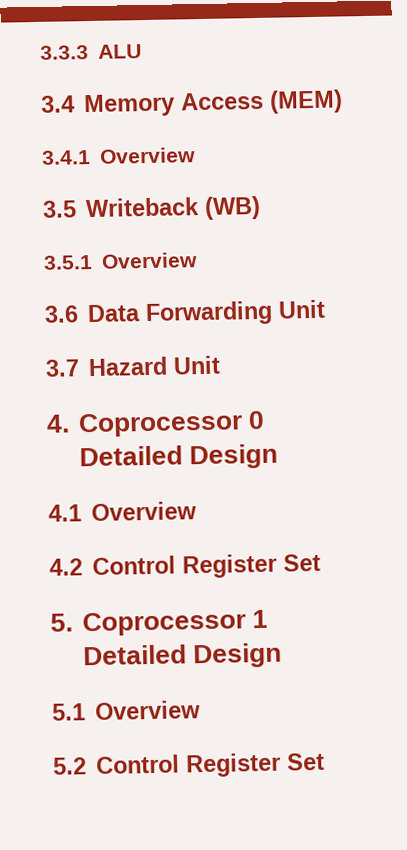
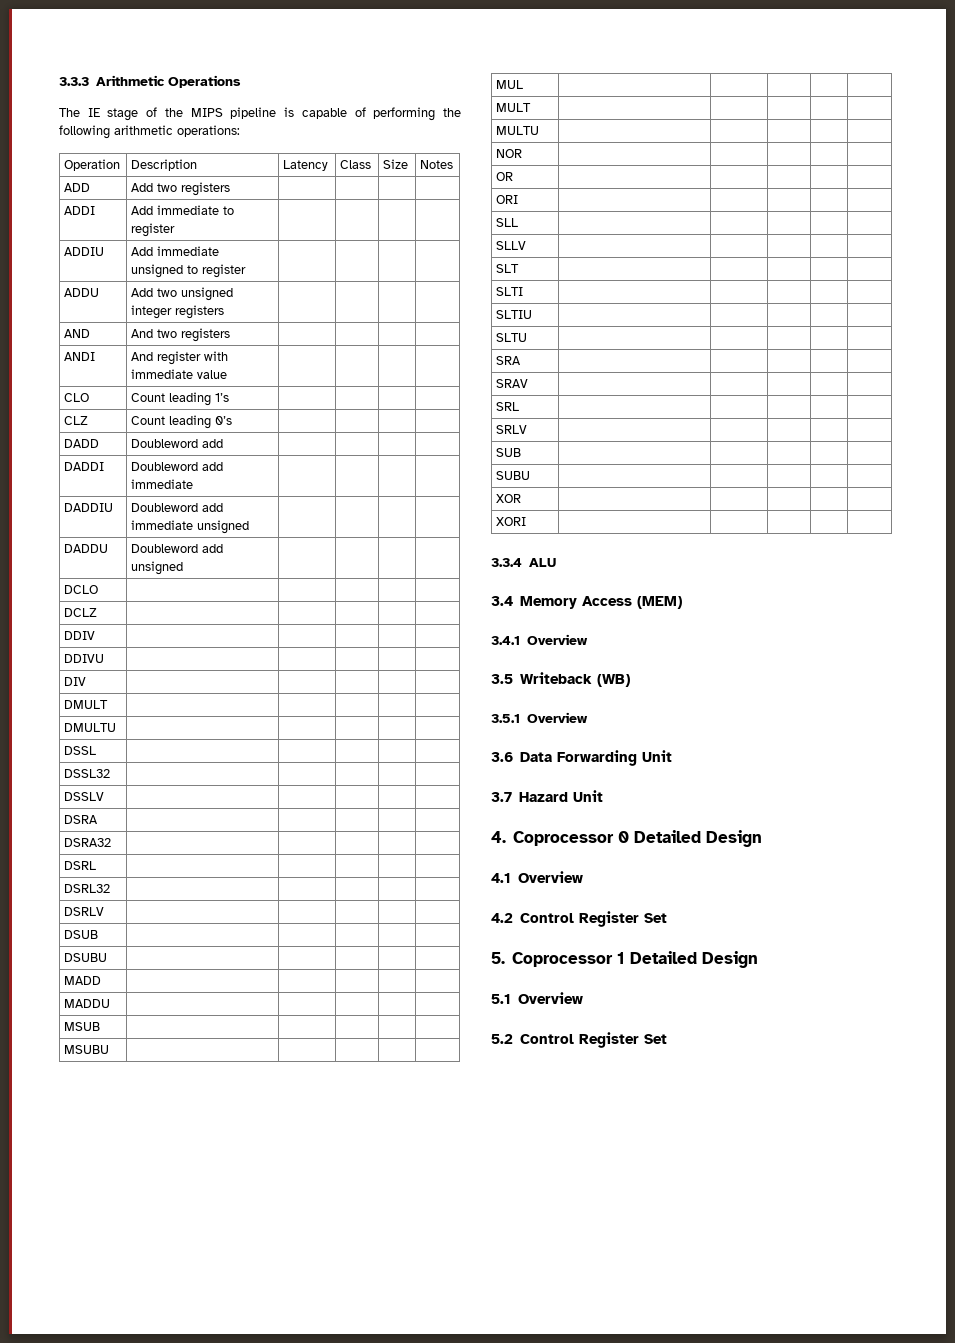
(89, 52) none -> [95,75,241,88] [59,107,461,121] [59,125,240,139] [64,159,121,171] [131,159,198,171] [283,160,329,171] [340,160,372,169] [383,159,409,169] [420,160,454,169] [64,183,91,192] [131,182,231,196] [64,206,96,215] [131,205,235,215] [131,223,176,237] [64,247,105,256] [131,246,220,256] [131,264,247,278] [64,288,100,297] [131,287,234,301] [131,305,225,319] [64,329,91,338] [131,328,231,342] [64,352,96,361] [131,351,229,365] [131,369,228,379] [64,393,90,402] [131,392,230,406] [64,416,89,425] [131,415,233,429] [64,439,100,448] [131,439,224,448] [64,462,105,471] [131,462,224,471] [131,479,194,489] [64,503,114,512] [131,503,224,512] [131,520,250,534] [64,544,109,553] [131,544,224,553] [131,561,184,575] [64,585,99,594] [64,608,98,617] [64,631,96,640] [64,654,105,663] [64,677,87,686] [64,700,109,709] [64,723,117,732] [64,746,97,755] [64,769,111,778] [64,792,105,801] [64,815,99,824] [64,838,112,847] [64,861,97,870] [64,884,111,893] [64,907,105,916] [64,930,99,939] [64,953,108,962] [64,976,102,985] [64,999,111,1008] [64,1022,101,1031] [64,1045,110,1054] [496,80,524,89] [496,103,532,112] [496,126,540,135] [496,149,523,158] [496,172,514,181] [496,195,519,204] [496,218,519,227] [496,241,527,250] [496,264,520,273] [496,287,524,296] [496,310,533,319] [496,333,528,342] [496,356,522,365] [496,379,529,388] [496,402,520,411] [496,425,528,434] [496,448,522,457] [496,471,531,480] [496,494,522,503] [496,517,527,526] [491,558,522,567] Arithmetic Operations // The IE stage of the MIPS pipeline is capable of performing the following arithmetic operations: // Operation | Description | Latency | Class | Size | Notes // ADD | Add two registers | | | | // ADDI | Add immediate to register | | | | // ADDIU | Add immediate unsigned to register | | | | // ADDU | Add two unsigned integer registers | | | | // AND | And two registers | | | | // ANDI | And register with immediate value | | | | // CLO | Count leading 1’s | | | | // CLZ | Count leading 0’s | | | | // DADD | Doubleword add | | | | // DADDI | Doubleword add immediate | | | | // DADDIU | Doubleword add immediate unsigned | | | | // DADDU | Doubleword add unsigned | | | | // DCLO | | | | | // DCLZ | | | | | // DDIV | | | | | // DDIVU | | | | | // DIV | | | | | // DMULT | | | | | // DMULTU | | | | | // DSSL | | | | | // DSSL32 | | | | | // DSSLV | | | | | // DSRA | | | | | // DSRA32 | | | | | // DSRL | | | | | // DSRL32 | | | | | // DSRLV | | | | | // DSUB | | | | | // DSUBU | | | | | // MADD | | | | | // MADDU | | | | | // MSUB | | | | | // MSUBU | | | | | // MUL | | | | | // MULT | | | | | // MULTU | | | | | // NOR | | | | | // OR | | | | | // ORI | | | | | // SLL | | | | | // SLLV | | | | | // SLT | | | | | // SLTI | | | | | // SLTIU | | | | | // SLTU | | | | | // SRA | | | | | // SRAV | | | | | // SRL | | | | | // SRLV | | | | | // SUB | | | | | // SUBU | | | | | // XOR | | | | | // XORI | | | | | // 3.3.4

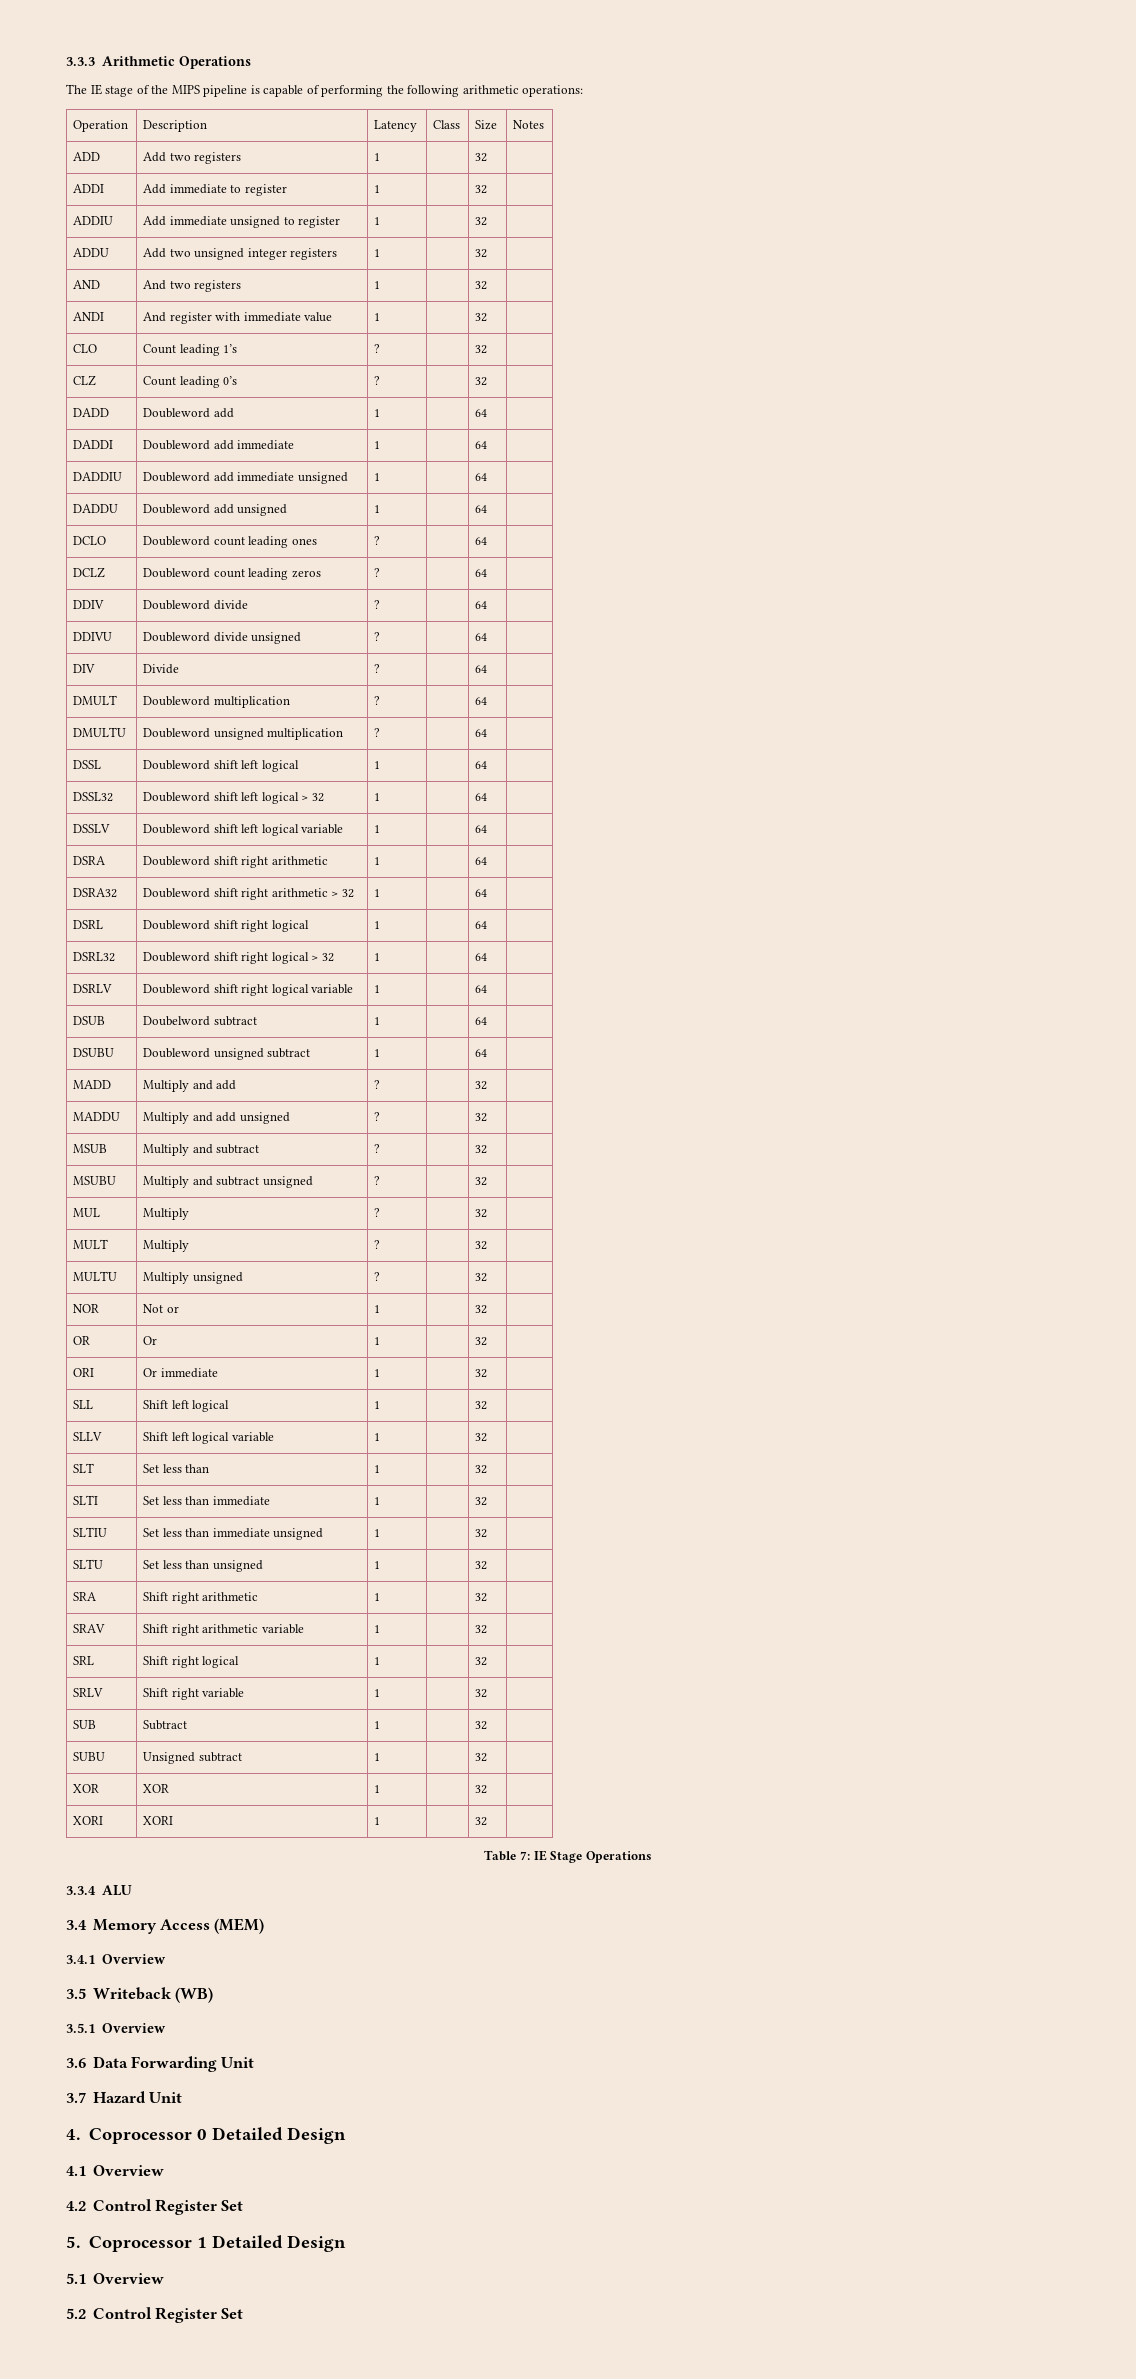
(231, 189) | | -> [374,153,381,161] [475,153,488,162] 1 | | 32
(176, 230) | | -> [374,185,381,193] [475,185,488,194] 1 | | 32
(247, 271) | | -> [374,217,381,225] [475,217,488,226] 1 | | 32
(225, 312) | | -> [374,249,381,257] [475,249,488,258] 1 | | 32
(231, 335) | | -> [374,281,381,289] [475,281,488,290] 1 | | 32
(228, 374) | | -> [374,313,381,321] [475,313,488,322] 1 | | 32
(230, 397) | | -> [374,344,381,353] [475,345,488,354] ? | | 32
(233, 420) | | -> [374,376,381,385] [475,377,488,386] ? | | 32
(224, 443) | | -> [374,409,381,417] [475,409,488,417] 1 | | 64
(194, 484) | | -> [374,441,381,449] [475,441,488,449] 1 | | 64
(250, 527) | | -> [374,473,381,481] [475,473,488,481] 1 | | 64
(184, 568) | | -> [374,505,381,513] [475,505,488,513] 1 | | 64
[64,608,98,617] [64,631,96,640] [64,654,105,663] [64,677,87,686] [64,700,109,709] [64,723,117,732] [64,746,97,755] [64,769,111,778] [64,792,105,801] [64,815,99,824] [64,838,112,847] [64,861,97,870] [64,884,111,893] [64,907,105,916] [64,930,99,939] [64,953,108,962] [64,976,102,985] [64,999,111,1008] [64,1022,101,1031] [64,1045,110,1054] [496,80,524,89] [496,103,532,112] [496,126,540,135] [496,149,523,158] [496,172,514,181] [496,195,519,204] [496,218,519,227] [496,241,527,250] [496,264,520,273] [496,287,524,296] [496,310,533,319] [496,333,528,342] [496,356,522,365] [496,379,529,388] [496,402,520,411] [496,425,528,434] [496,448,522,457] [496,471,531,480] [496,494,522,503] [496,517,527,526] | | | | // DCLZ | | | | | // DDIV | | | | | // DDIVU | | | | | // DIV | | | | | // DMULT | | | | | // DMULTU | | | | | // DSSL | | | | | // DSSL32 | | | | | // DSSLV | | | | | // DSRA | | | | | // DSRA32 | | | | | // DSRL | | | | | // DSRL32 | | | | | // DSRLV | | | | | // DSUB | | | | | // DSUBU | | | | | // MADD | | | | | // MADDU | | | | | // MSUB | | | | | // MSUBU | | | | | // MUL | | | | | // MULT | | | | | // MULTU | | | | | // NOR | | | | | // OR | | | | | // ORI | | | | | // SLL | | | | | // SLLV | | | | | // SLT | | | | | // SLTI | | | | | // SLTIU | | | | | // SLTU | | | | | // SRA | | | | | // SRAV | | | | | // SRL | | | | | // SRLV | | | | | // SUB | | | | | // SUBU | | | | | // XOR | | | | | // XORI | | | | | -> [143,536,317,548] [374,536,381,545] [475,537,488,545] [73,567,106,578] [143,568,321,580] [374,568,381,577] [475,569,488,577] [73,600,105,609] [143,600,248,610] [374,600,381,609] [475,601,488,609] [73,632,113,641] [143,632,302,644] [374,632,381,641] [475,633,488,641] [73,664,96,673] [143,664,180,674] [374,664,381,673] [475,665,488,673] [73,695,118,705] [143,696,290,708] [374,696,381,705] [475,697,488,705] [73,727,127,737] [143,728,344,740] [374,728,381,737] [475,729,488,737] [73,760,102,769] [143,760,299,772] [374,761,381,769] [475,761,488,769] [73,792,114,802] [143,792,324,804] [374,793,381,801] [475,793,488,801] [73,824,111,833] [143,824,344,836] [374,825,381,833] [475,825,488,833] [73,856,106,865] [143,856,328,868] [374,857,381,865] [475,857,488,865] [73,888,118,898] [143,888,354,900] [374,889,381,897] [475,889,488,897] [73,920,104,929] [143,920,309,932] [374,921,381,929] [475,921,488,929] [73,952,116,962] [143,952,334,964] [374,953,381,961] [475,953,488,961] [73,984,113,993] [143,984,354,996] [374,985,381,993] [475,985,488,993] [73,1016,106,1025] [143,1016,257,1026] [374,1017,381,1025] [475,1017,488,1025] [73,1048,115,1057] [143,1048,311,1060] [374,1049,381,1057] [475,1049,488,1057] [73,1080,112,1089] [143,1080,237,1092] [374,1080,381,1089] [475,1081,488,1090] [73,1112,121,1121] [143,1112,290,1124] [374,1112,381,1121] [475,1113,488,1122] [73,1144,108,1153] [143,1144,260,1156] [374,1144,381,1153] [475,1145,488,1154] [73,1176,117,1185] [143,1176,313,1188] [374,1176,381,1185] [475,1177,488,1186] [73,1208,101,1217] [143,1208,190,1220] [374,1208,381,1217] [475,1209,488,1218] [73,1239,109,1249] [143,1240,190,1252] [374,1240,381,1249] [475,1241,488,1250] [73,1271,118,1281] [143,1272,243,1284] [374,1272,381,1281] [475,1273,488,1282] [73,1304,100,1313] [143,1304,179,1313] [374,1305,381,1313] [475,1305,488,1314] [73,1336,91,1345] [143,1336,158,1345] [374,1337,381,1345] [475,1337,488,1346] [73,1368,95,1377] [143,1368,218,1378] [374,1369,381,1377] [475,1369,488,1378] [73,1400,94,1409] [143,1400,230,1412] [374,1401,381,1409] [475,1401,488,1410] [73,1432,103,1441] [143,1432,274,1444] [374,1433,381,1441] [475,1433,488,1442] [73,1463,95,1473] [143,1464,210,1473] [374,1465,381,1473] [475,1465,488,1474] [73,1495,99,1505] [143,1496,270,1506] [374,1497,381,1505] [475,1497,488,1506] [73,1527,108,1537] [143,1528,324,1540] [374,1529,381,1537] [475,1529,488,1538] [73,1559,104,1569] [143,1560,263,1572] [374,1561,381,1569] [475,1561,488,1570] [73,1592,97,1601] [143,1592,259,1604] [374,1593,381,1601] [475,1593,488,1602] [73,1624,106,1633] [143,1624,304,1636] [374,1625,381,1633] [475,1625,488,1634] [73,1656,95,1665] [143,1656,240,1668] [374,1657,381,1665] [475,1657,488,1666] [73,1688,104,1697] [143,1688,245,1700] [374,1689,381,1697] [475,1689,488,1698] [73,1720,97,1729] [143,1720,188,1730] [374,1721,381,1729] [475,1721,488,1730] [73,1752,106,1761] [143,1752,242,1764] [374,1753,381,1761] [475,1753,488,1762] [73,1784,100,1793] [143,1784,170,1793] [374,1785,381,1793] [475,1785,488,1794] [73,1816,104,1825] [143,1816,174,1825] [374,1817,381,1825] [475,1817,488,1826] [484,1850,652,1863] Doubleword count leading ones | ? | | 64 | // DCLZ | Doubleword count leading zeros | ? | | 64 | // DDIV | Doubleword divide | ? | | 64 | // DDIVU | Doubleword divide unsigned | ? | | 64 | // DIV | Divide | ? | | 64 | // DMULT | Doubleword multiplication | ? | | 64 | // DMULTU | Doubleword unsigned multiplication | ? | | 64 | // DSSL | Doubleword shift left logical | 1 | | 64 | // DSSL32 | Doubleword shift left logical > 32 | 1 | | 64 | // DSSLV | Doubleword shift left logical variable | 1 | | 64 | // DSRA | Doubleword shift right arithmetic | 1 | | 64 | // DSRA32 | Doubleword shift right arithmetic > 32 | 1 | | 64 | // DSRL | Doubleword shift right logical | 1 | | 64 | // DSRL32 | Doubleword shift right logical > 32 | 1 | | 64 | // DSRLV | Doubleword shift right logical variable | 1 | | 64 | // DSUB | Doubelword subtract | 1 | | 64 | // DSUBU | Doubleword unsigned subtract | 1 | | 64 | // MADD | Multiply and add | ? | | 32 | // MADDU | Multiply and add unsigned | ? | | 32 | // MSUB | Multiply and subtract | ? | | 32 | // MSUBU | Multiply and subtract unsigned | ? | | 32 | // MUL | Multiply | ? | | 32 | // MULT | Multiply | ? | | 32 | // MULTU | Multiply unsigned | ? | | 32 | // NOR | Not or | 1 | | 32 | // OR | Or | 1 | | 32 | // ORI | Or immediate | 1 | | 32 | // SLL | Shift left logical | 1 | | 32 | // SLLV | Shift left logical variable | 1 | | 32 | // SLT | Set less than | 1 | | 32 | // SLTI | Set less than immediate | 1 | | 32 | // SLTIU | Set less than immediate unsigned | 1 | | 32 | // SLTU | Set less than unsigned | 1 | | 32 | // SRA | Shift right arithmetic | 1 | | 32 | // SRAV | Shift right arithmetic variable | 1 | | 32 | // SRL | Shift right logical | 1 | | 32 | // SRLV | Shift right variable | 1 | | 32 | // SUB | Subtract | 1 | | 32 | // SUBU | Unsigned subtract | 1 | | 32 | // XOR | XOR | 1 | | 32 | // XORI | XORI | 1 | | 32 | // Table 7: IE Stage Operations

